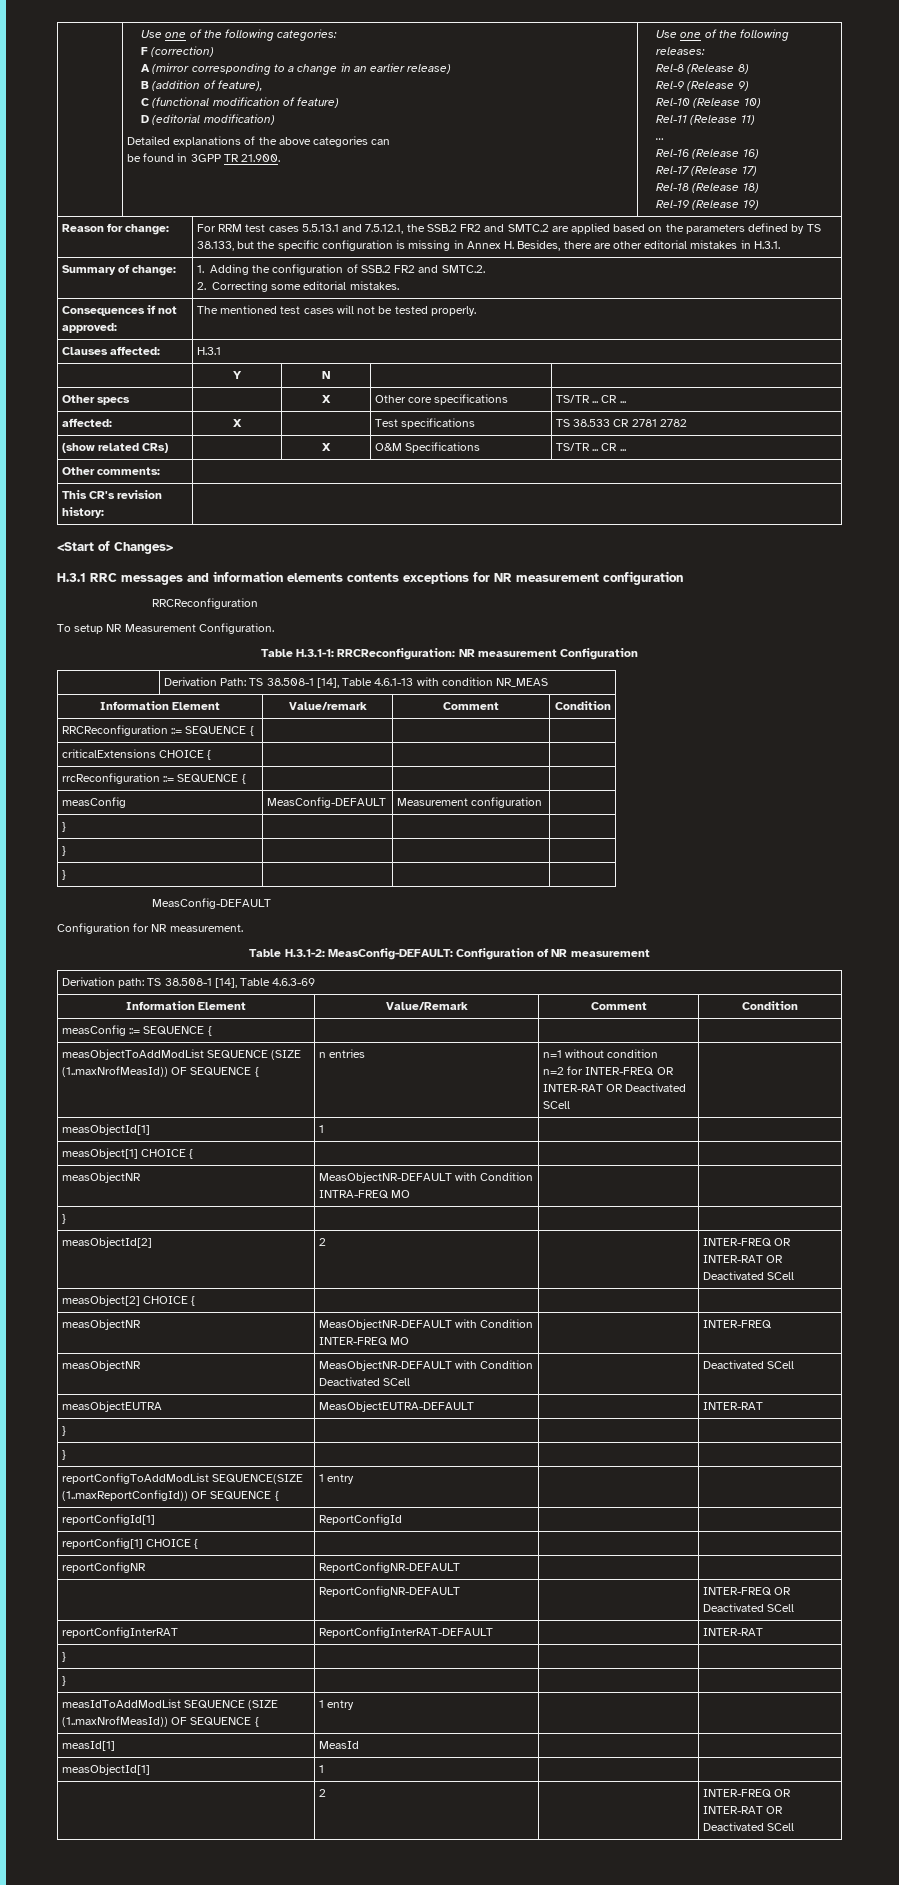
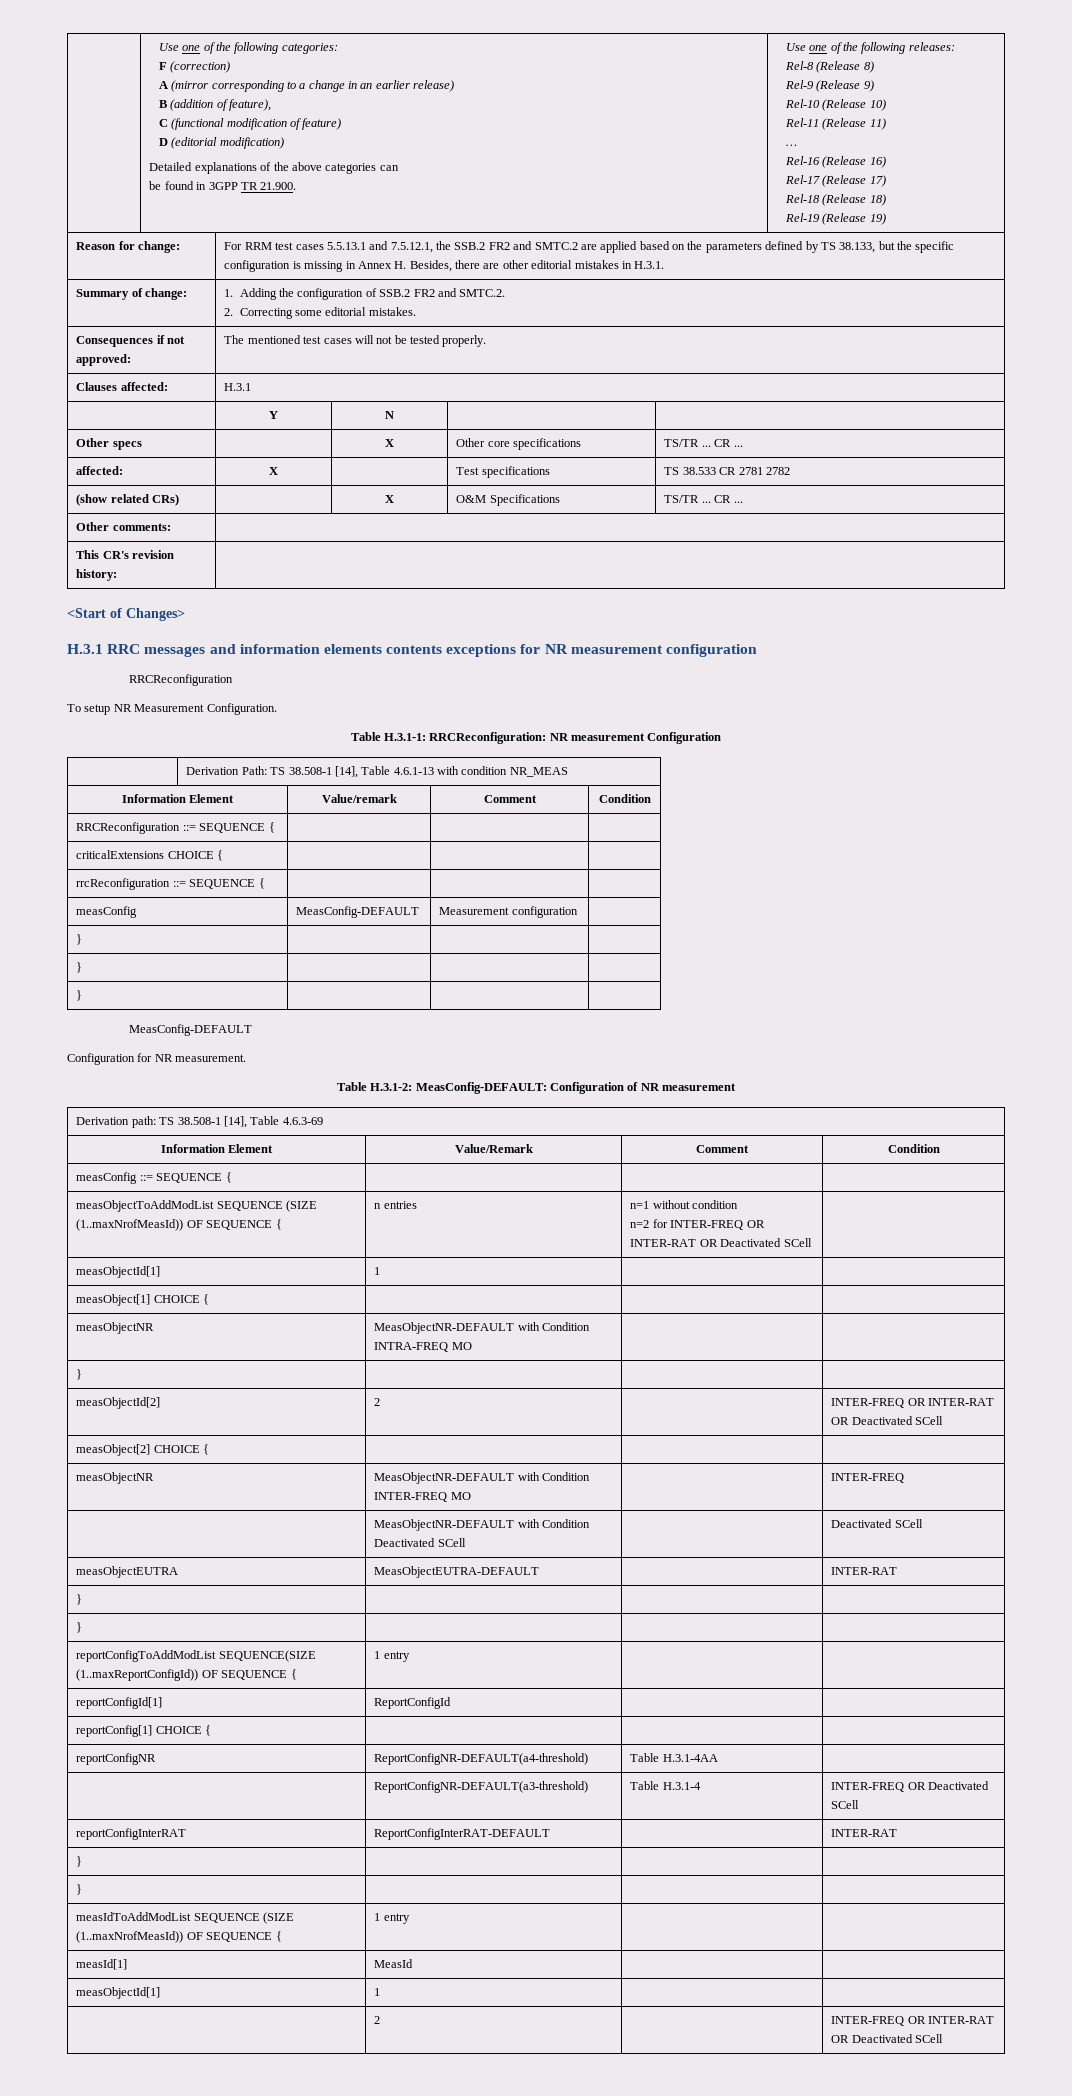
[61,1360,141,1371] measObjectNR -> (905, 1478) none
[318,1562,460,1573] [318,1586,460,1597] ReportConfigNR-DEFAULT | | // | ReportConfigNR-DEFAULT | -> [374,1753,589,1765] [630,1753,718,1762] [374,1781,589,1793] [630,1781,701,1790] ReportConfigNR-DEFAULT(a4-threshold) | Table H.3.1-4AA | // | ReportConfigNR-DEFAULT(a3-threshold) | Table H.3.1-4

